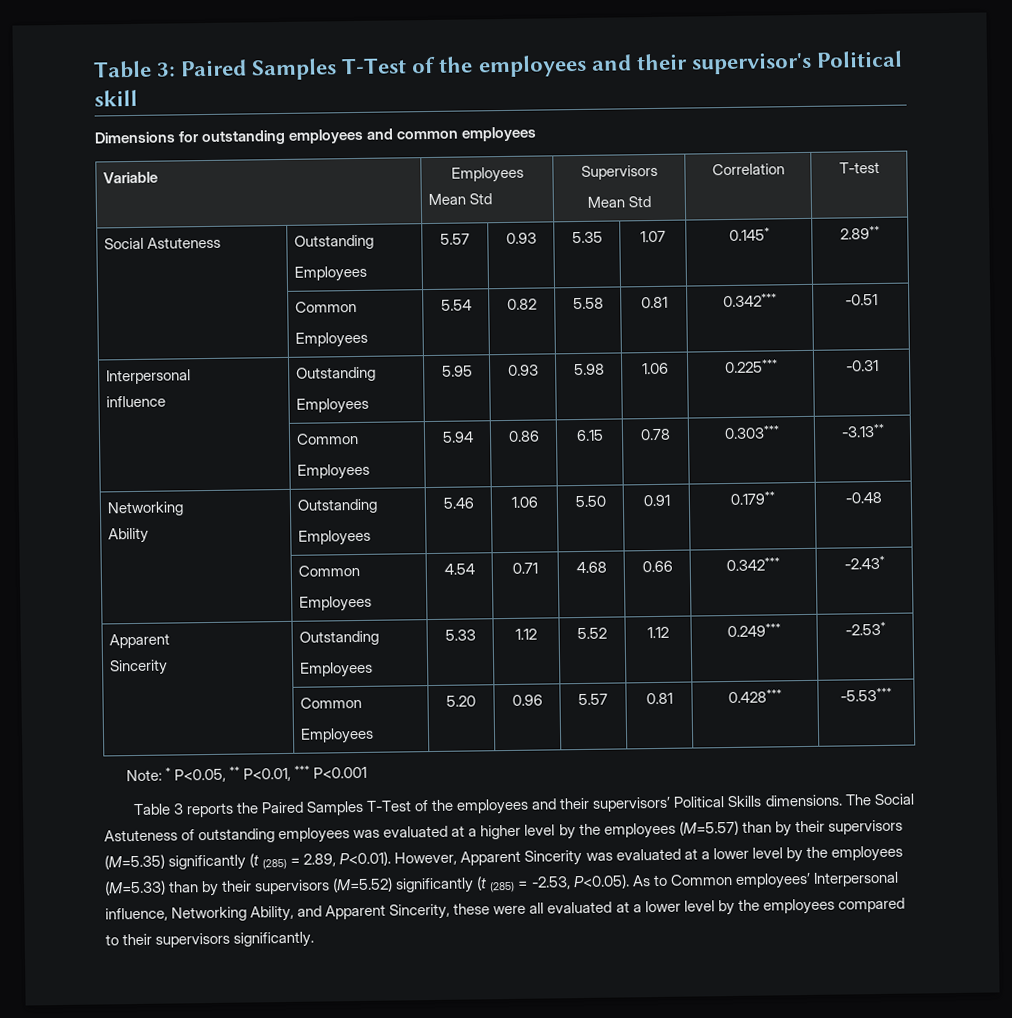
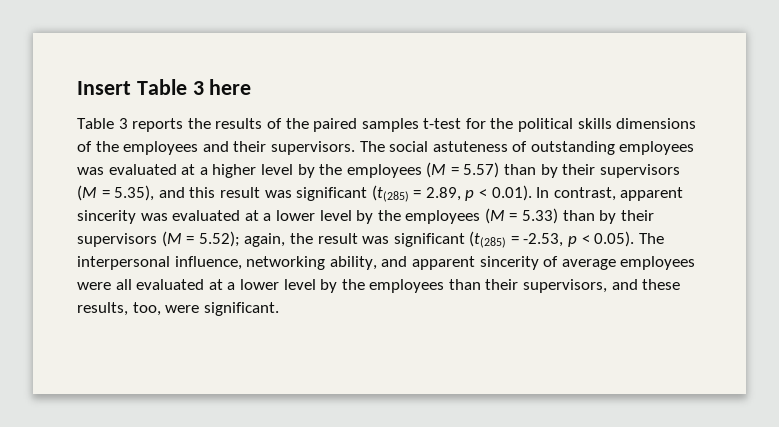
[93,50,903,81] [94,89,138,107] [94,126,538,146] [102,171,158,184] [450,166,524,183] [427,193,492,206] [580,164,658,180] [586,196,652,208] [711,163,785,176] [838,161,880,174] [103,236,221,250] [293,234,374,250] [293,265,367,282] [440,233,470,245] [505,232,537,244] [571,231,603,244] [640,230,666,243] [728,227,770,241] [840,225,880,240] [294,300,357,313] [294,331,368,348] [440,299,472,311] [507,298,537,310] [572,297,604,310] [640,296,668,309] [723,293,777,308] [844,293,878,306] [105,369,191,385] [105,395,166,408] [295,366,376,382] [295,397,369,414] [441,365,473,377] [507,364,539,376] [573,363,605,376] [641,362,669,375] [724,359,778,374] [845,359,879,372] [295,432,359,445] [296,463,370,480] [441,431,474,443] [507,430,540,442] [575,429,604,442] [640,428,671,441] [723,425,780,440] [840,423,885,438] [106,501,184,517] [107,527,149,544] [296,498,378,514] [297,529,371,546] [442,497,474,509] [510,496,538,508] [574,495,606,508] [642,494,670,507] [729,491,775,505] [844,491,882,504] [297,564,360,577] [298,595,372,612] [443,563,475,575] [512,562,538,574] [575,561,607,574] [641,560,673,573] [726,557,780,572] [843,555,885,570] [108,633,170,649] [108,659,168,676] [298,630,379,646] [299,661,373,678] [444,629,476,641] [515,628,537,640] [577,627,607,640] [647,626,669,639] [727,623,781,638] [844,621,886,636] [299,696,362,709] [299,727,374,744] [446,695,476,707] [511,694,543,706] [578,693,608,706] [645,692,673,705] [728,689,782,704] [840,687,892,702] [125,765,367,783] [132,793,915,818] [104,829,178,842] Table 3: Paired Samples T-Test of the employees and their supervisor's Political skill // Dimensions for outstanding employees and common employees // Variable | Employees // Mean Std | Supervisors // Mean Std | Correlation | T-test // Social Astuteness | Outstanding // Employees | 5.57 | 0.93 | 5.35 | 1.07 | 0.145* | 2.89** // | Common // Employees | 5.54 | 0.82 | 5.58 | 0.81 | 0.342*** | -0.51 // Interpersonal // influence | Outstanding // Employees | 5.95 | 0.93 | 5.98 | 1.06 | 0.225*** | -0.31 // | Common // Employees | 5.94 | 0.86 | 6.15 | 0.78 | 0.303*** | -3.13** // Networking // Ability | Outstanding // Employees | 5.46 | 1.06 | 5.50 | 0.91 | 0.179** | -0.48 // | Common // Employees | 4.54 | 0.71 | 4.68 | 0.66 | 0.342*** | -2.43* // Apparent // Sincerity | Outstanding // Employees | 5.33 | 1.12 | 5.52 | 1.12 | 0.249*** | -2.53* // | Common // Employees | 5.20 | 0.96 | 5.57 | 0.81 | 0.428*** | -5.53*** // Note: * P<0.05, ** P<0.01, *** P<0.001 // Table 3 reports the Paired Samples T-Test of the employees and their supervisors’ Political Skills dimensions. The Social Astuteness -> [77,79,252,95] [77,118,697,132] [77,141,508,155] Insert Table 3 here // Table 3 reports the results of the paired samples t-test for the political skills dimensions of the employees and their supervisors. The social astuteness
[678,819,903,837] [104,850,583,871] (M=5.57) than by their supervisors (M=5.35) significantly (t (285) = 2.89, P<0.01). However, Apparent Sincerity -> [426,162,680,178] [77,185,684,202] [77,210,136,224] (M = 5.57) than by their supervisors (M = 5.35), and this result was significant (t(285) = 2.89, p < 0.01). In contrast, apparent sincerity
[104,871,899,897] [105,903,491,922] (M=5.33) than by their supervisors (M=5.52) significantly (t (285) = -2.53, P<0.05). As to Common employees’ Interpersonal influence, Networking Ability, and Apparent Sincerity, these -> [484,208,654,224] [77,231,664,248] [77,256,696,270] (M = 5.33) than by their supervisors (M = 5.52); again, the result was significant (t(285) = -2.53, p < 0.05). The interpersonal influence, networking ability, and apparent sincerity of average employees
[837,897,905,913] [105,931,315,948] compared to their supervisors significantly. -> [448,279,681,293] [77,302,279,316] than their supervisors, and these results, too, were significant.

